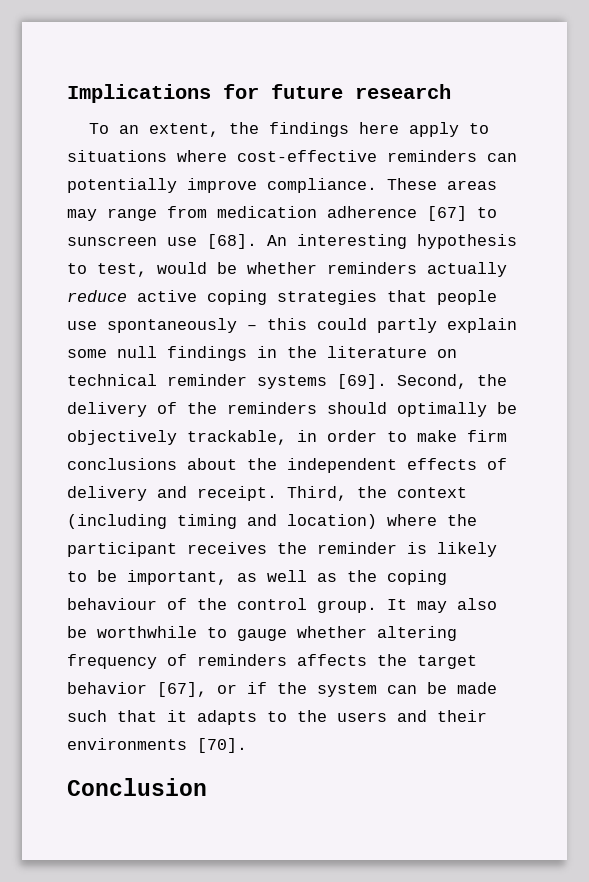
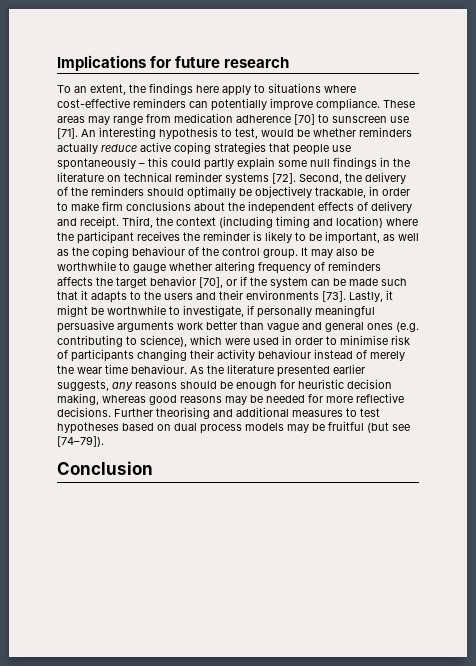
[427,206,467,221] [67] -> [294,114,315,125] [70]
[207,234,257,249] [68]. -> [57,128,78,139] [71].
[337,374,387,389] [69]. -> [272,173,296,184] [72].
[157,682,207,697] [67], -> [199,277,223,288] [70],
[197,738,247,753] [70]. -> [322,290,393,302] [57,305,375,318] [57,320,419,333] [57,335,410,347] [57,349,405,362] [57,364,365,377] [57,379,392,391] [57,393,404,405] [57,407,380,419] [57,421,410,434] [57,436,104,447] [73]. Lastly, it might be worthwhile to investigate, if personally meaningful persuasive arguments work better than vague and general ones (e.g. contributing to science), which were used in order to minimise risk of participants changing their activity behaviour instead of merely the wear time behaviour. As the literature presented earlier suggests, any reasons should be enough for heuristic decision making, whereas good reasons may be needed for more reflective decisions. Further theorising and additional measures to test hypotheses based on dual process models may be fruitful (but see [74–79]).

